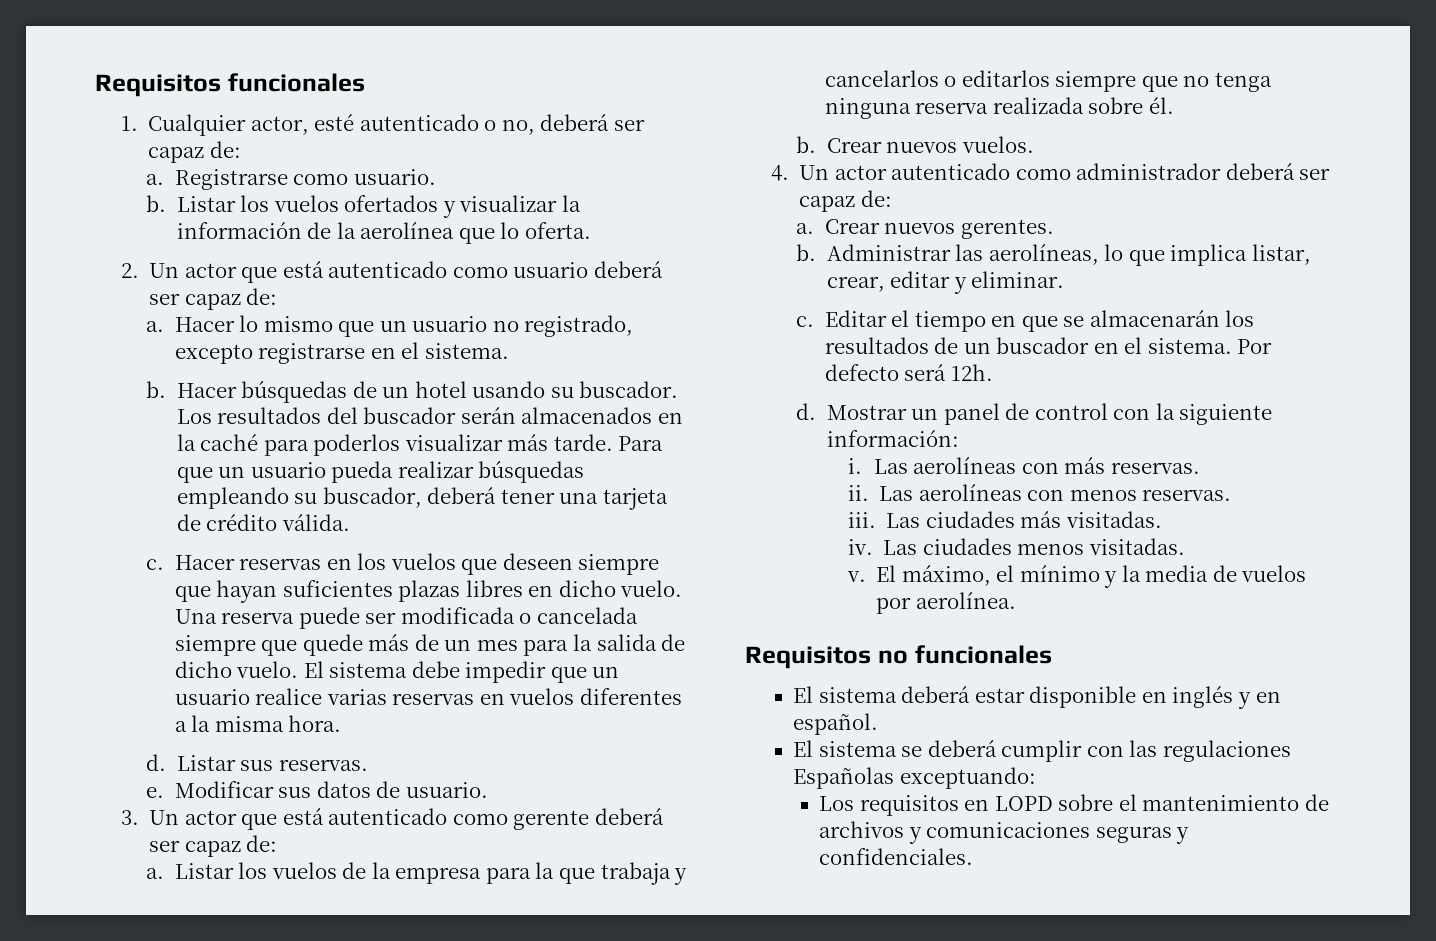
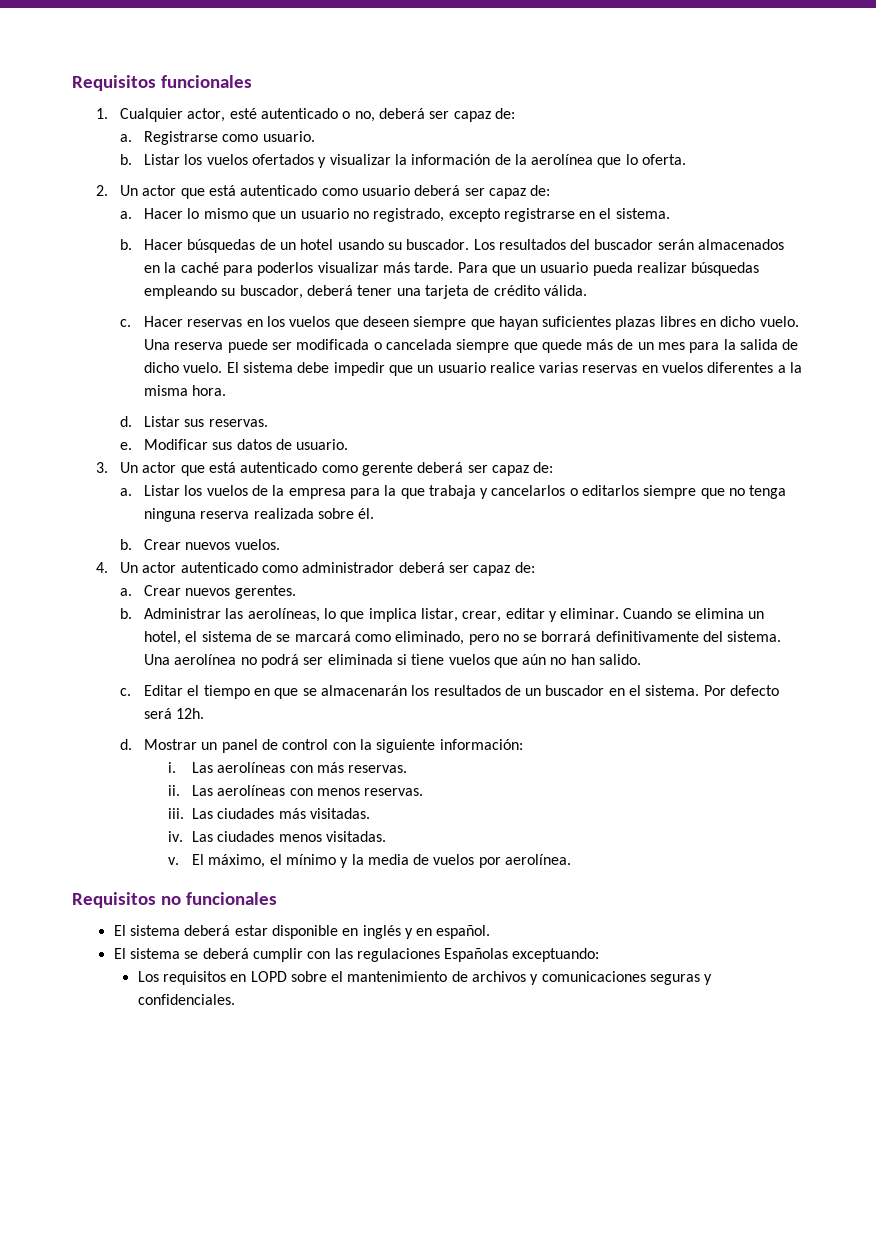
(1065, 279) none -> [623,608,765,619] [143,631,782,645] [143,654,642,668] Cuando se elimina un hotel, el sistema de se marcará como eliminado, pero no se borrará definitivamente del sistema. Una aerolínea no podrá ser eliminada si tiene vuelos que aún no han salido.

